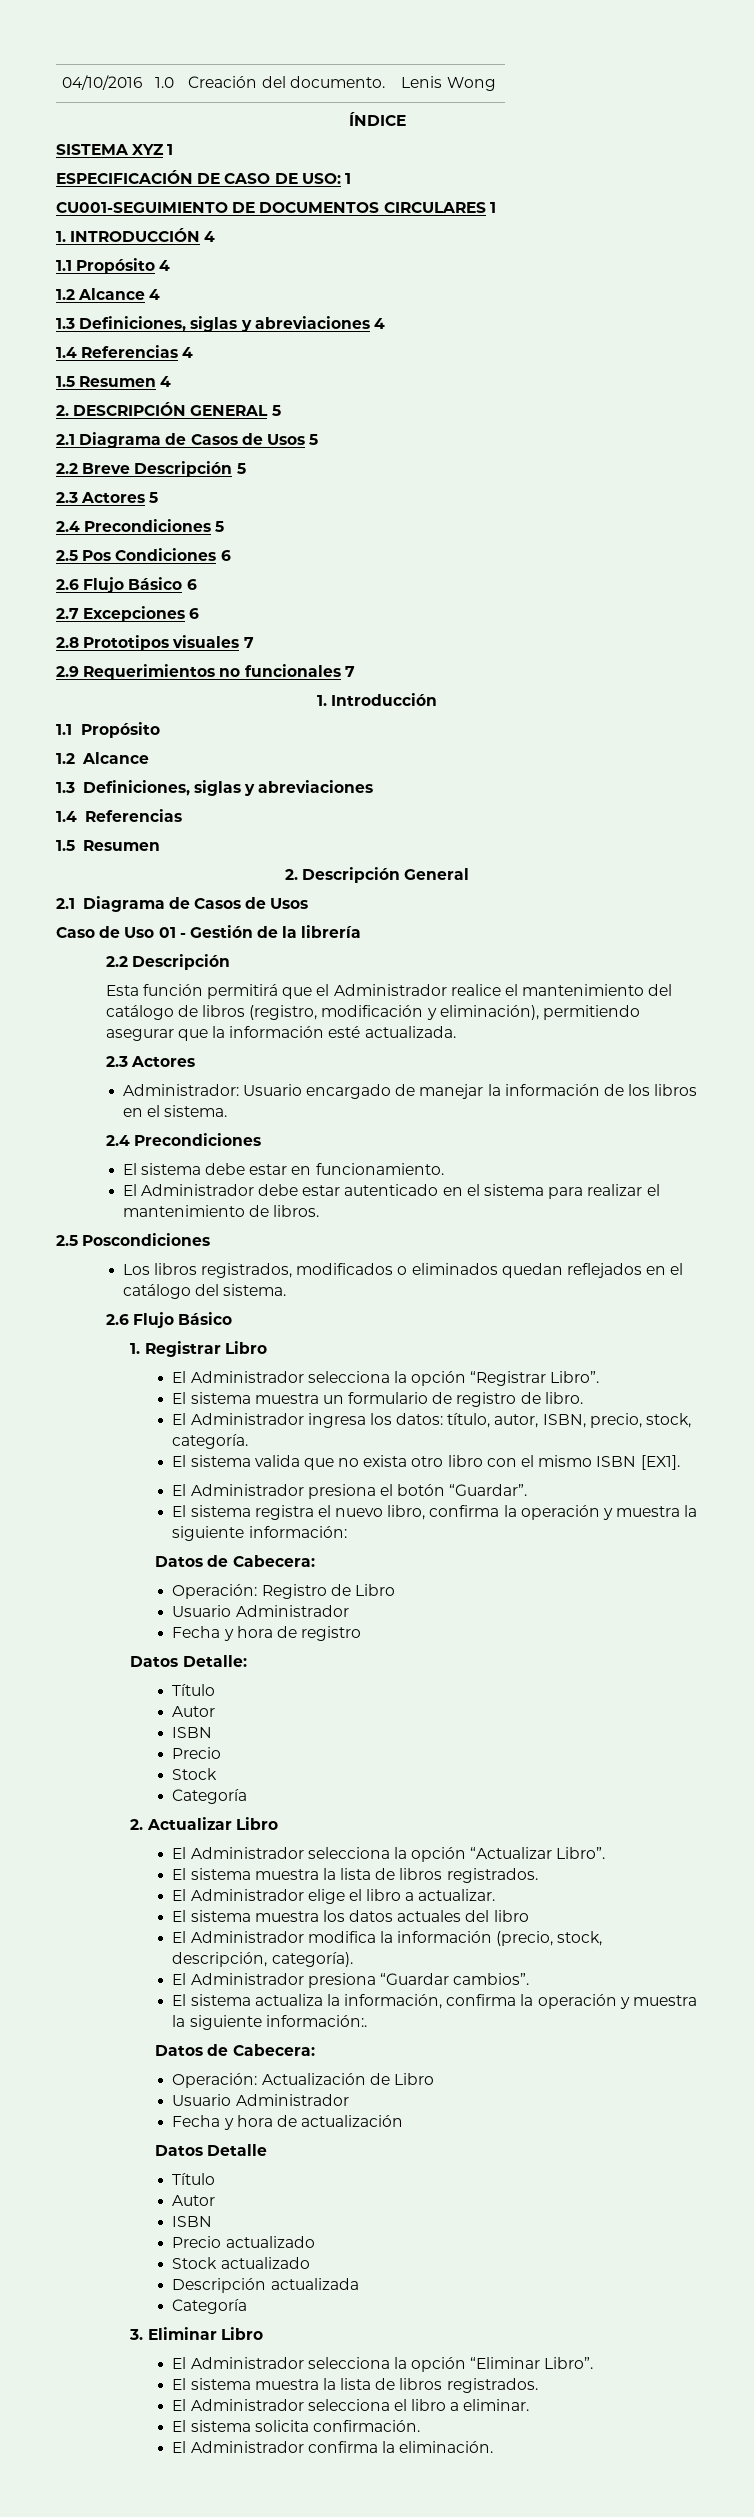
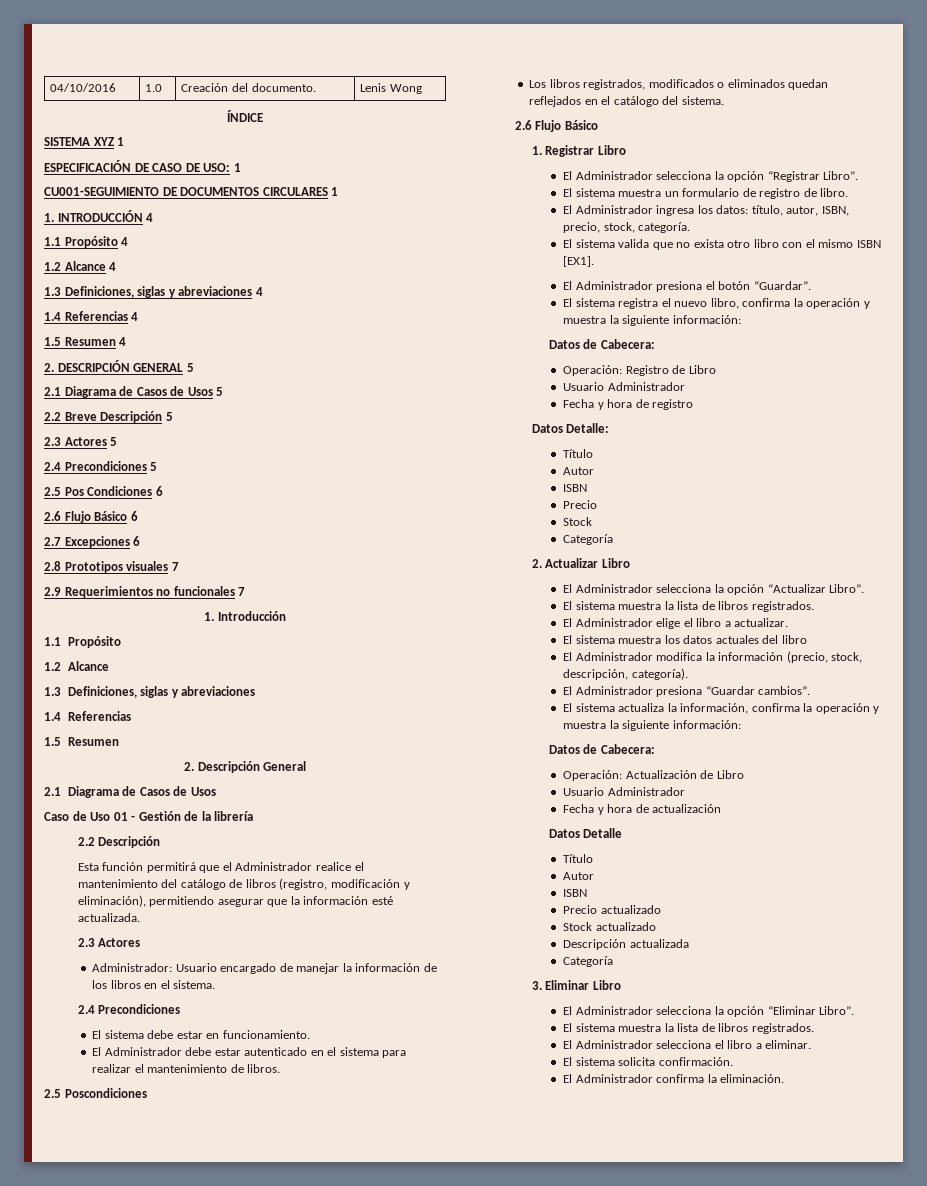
[265,2015,367,2027] información:. -> [672,720,741,729] información:

